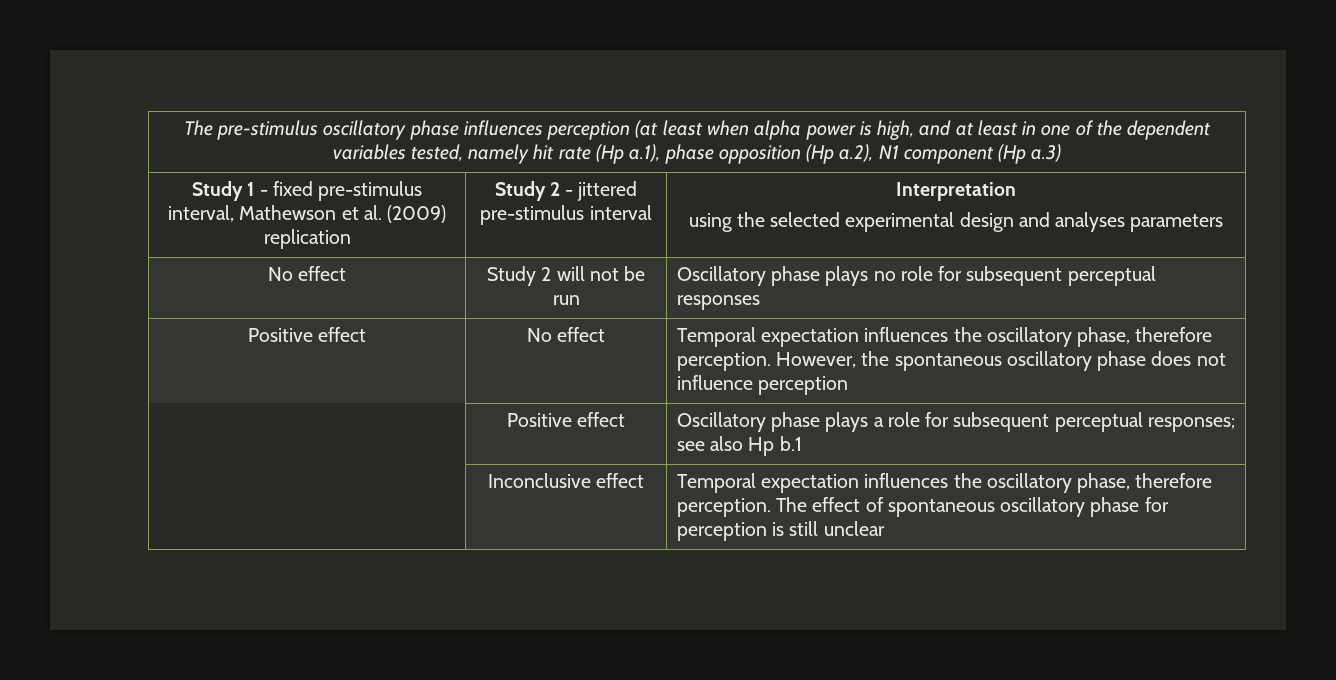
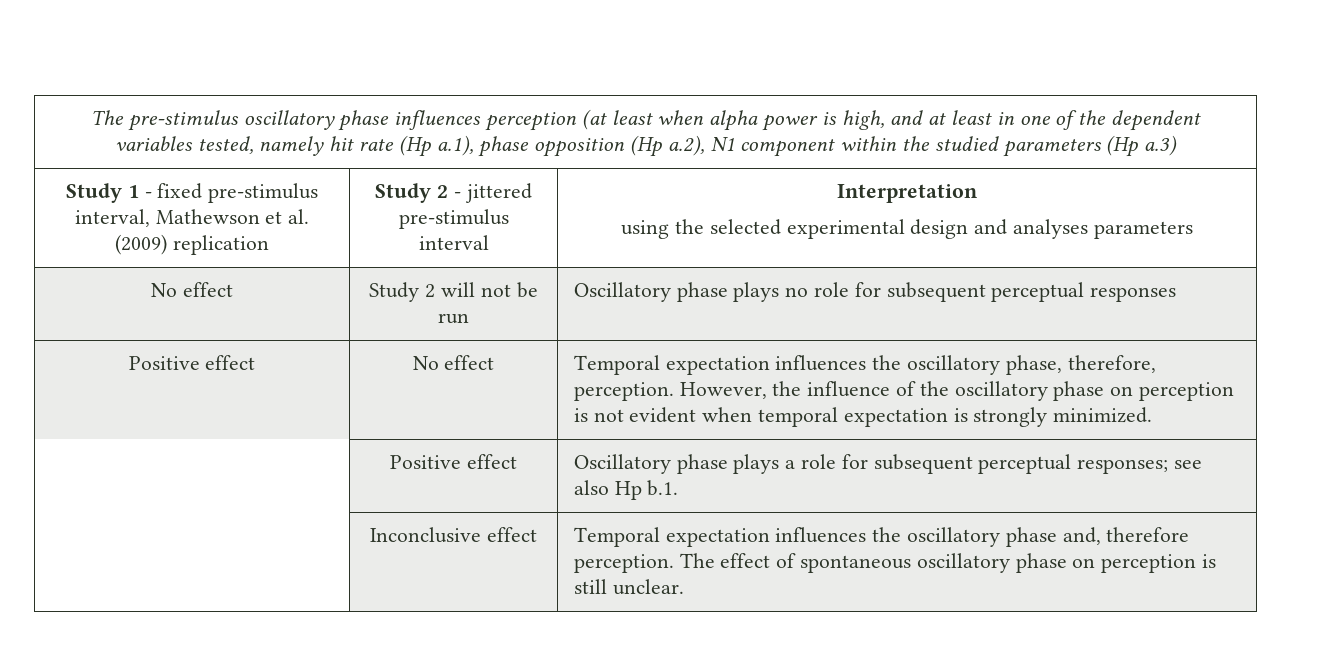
(994, 155) none -> [840,136,1102,157] within the studied parameters
[1135,327,1213,342] therefore -> [1067,355,1156,373] therefore,
[894,351,1226,371] [676,375,849,395] spontaneous oscillatory phase does not influence perception -> [807,381,1234,401] [573,407,1153,427] influence of the oscillatory phase on perception is not evident when temporal expectation is strongly minimized.
[779,436,802,451] b.1 -> [647,480,679,496] b.1.
[1077,473,1131,493] phase, -> [1005,527,1101,547] phase and,
[1144,497,1169,512] for -> [1072,558,1096,568] on
[823,521,885,536] unclear -> [612,579,684,595] unclear.

